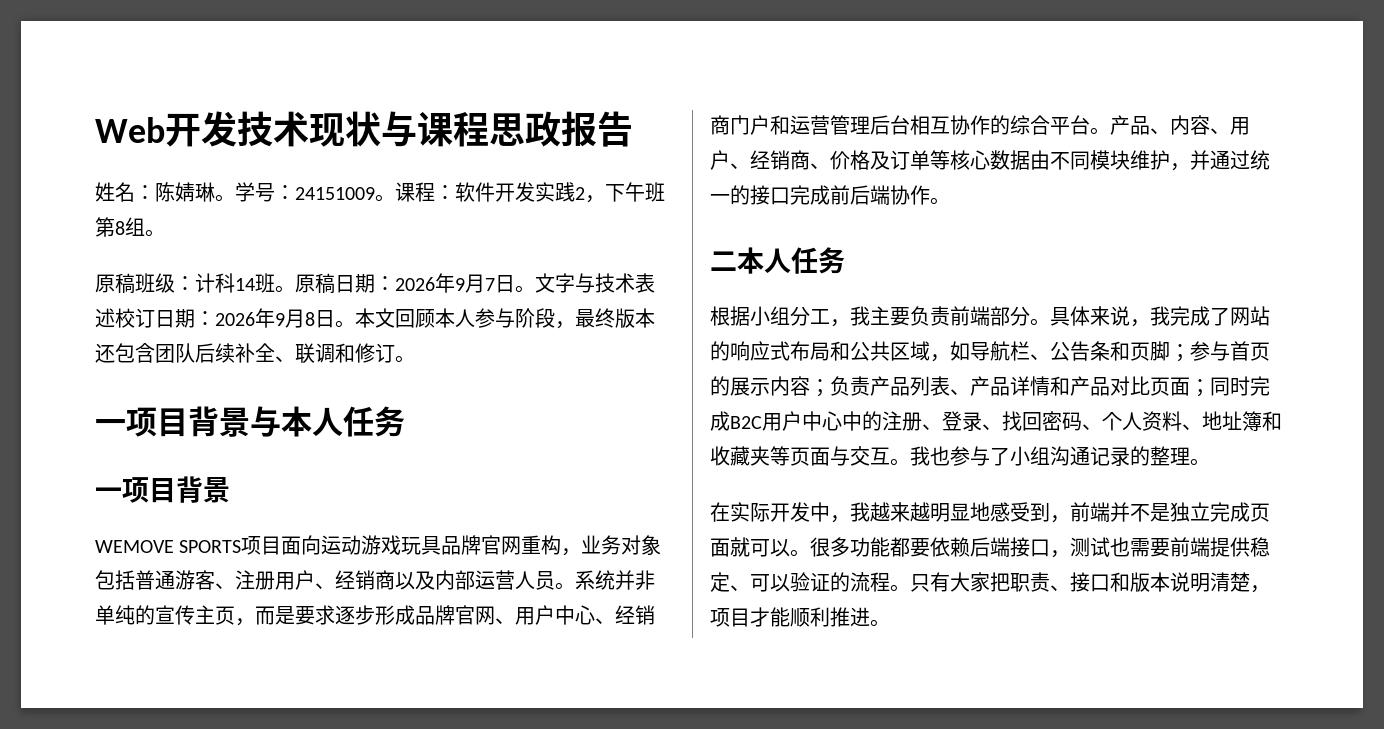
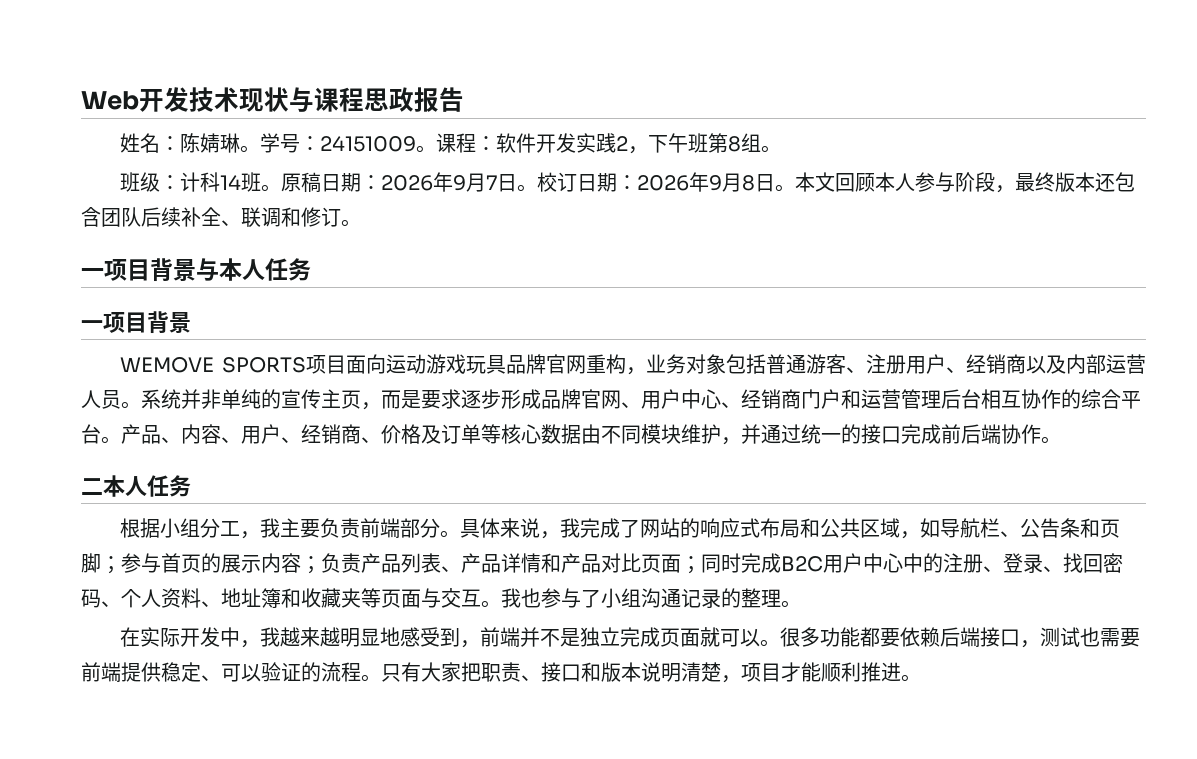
[95,273,135,294] 原稿 -> (782, 149) none
[535,273,655,293] [95,308,115,328] 文字与技术表述 -> (538, 188) none

